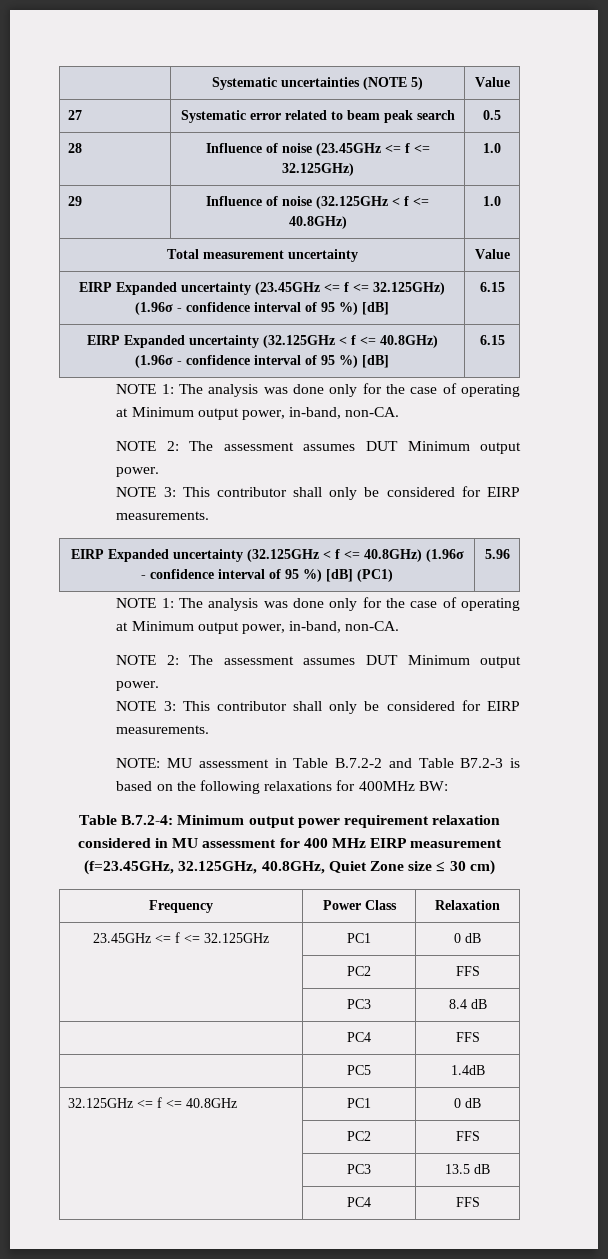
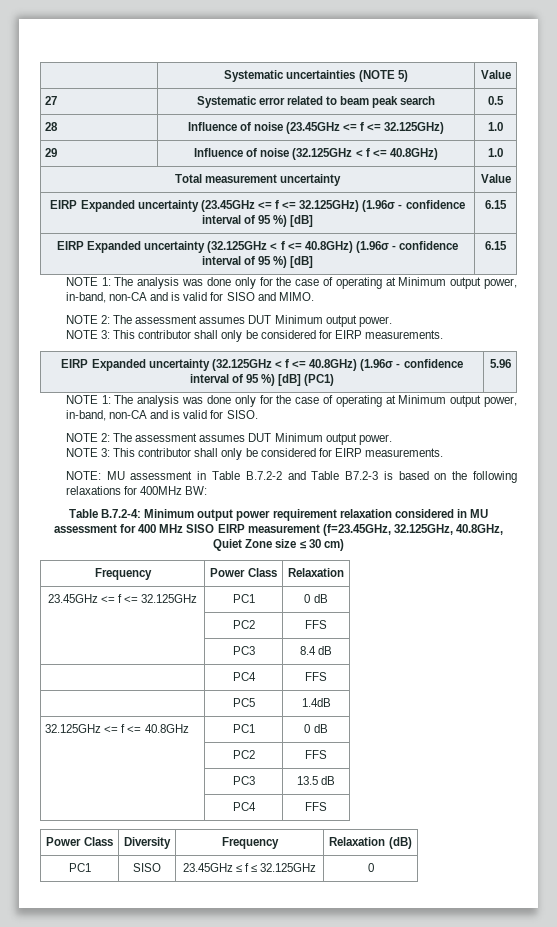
[345,407,400,417] non-CA. -> [108,292,314,301] non-CA and is valid for SISO and MIMO.
[345,621,400,631] non-CA. -> [108,410,258,419] non-CA and is valid for SISO.
(366, 843) none -> [186,524,215,533] SISO
(480, 1202) none -> [46,837,113,846] [124,837,171,849] [221,837,279,849] [329,837,412,849] [68,863,91,872] [133,863,161,872] [182,863,317,872] [367,863,374,872] // Power Class | Diversity | Frequency | Relaxation (dB) // PC1 | SISO | 23.45GHz ≤ f ≤ 32.125GHz | 0

